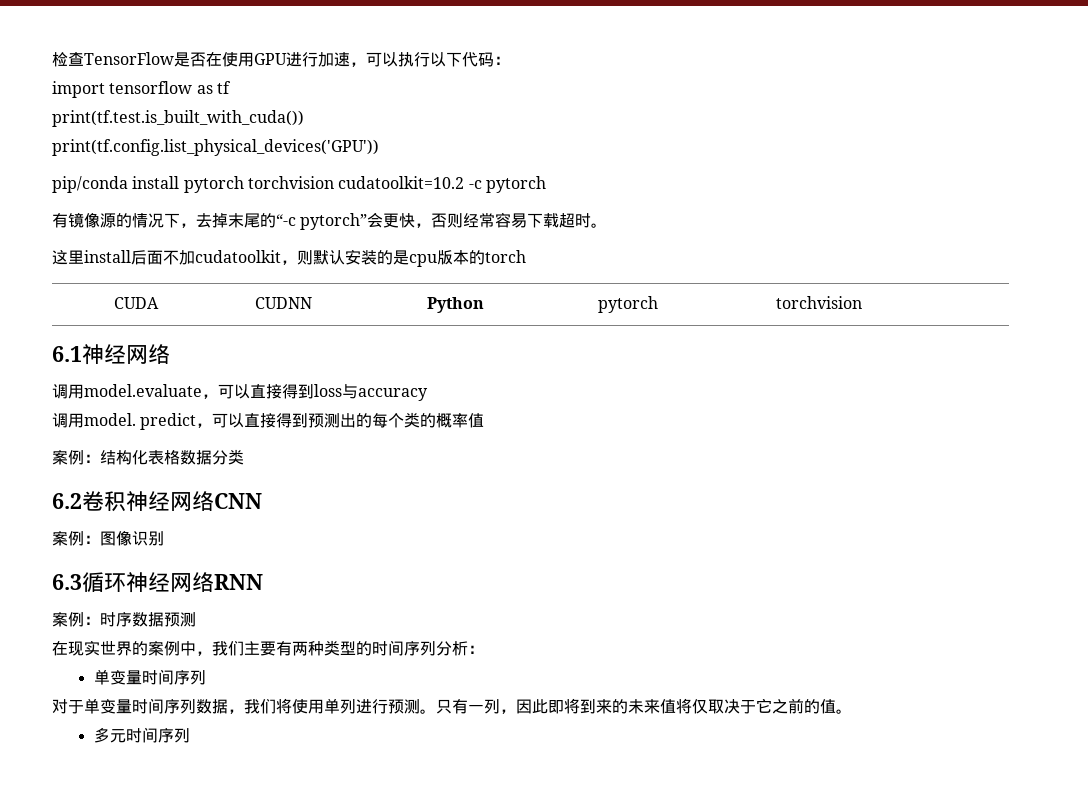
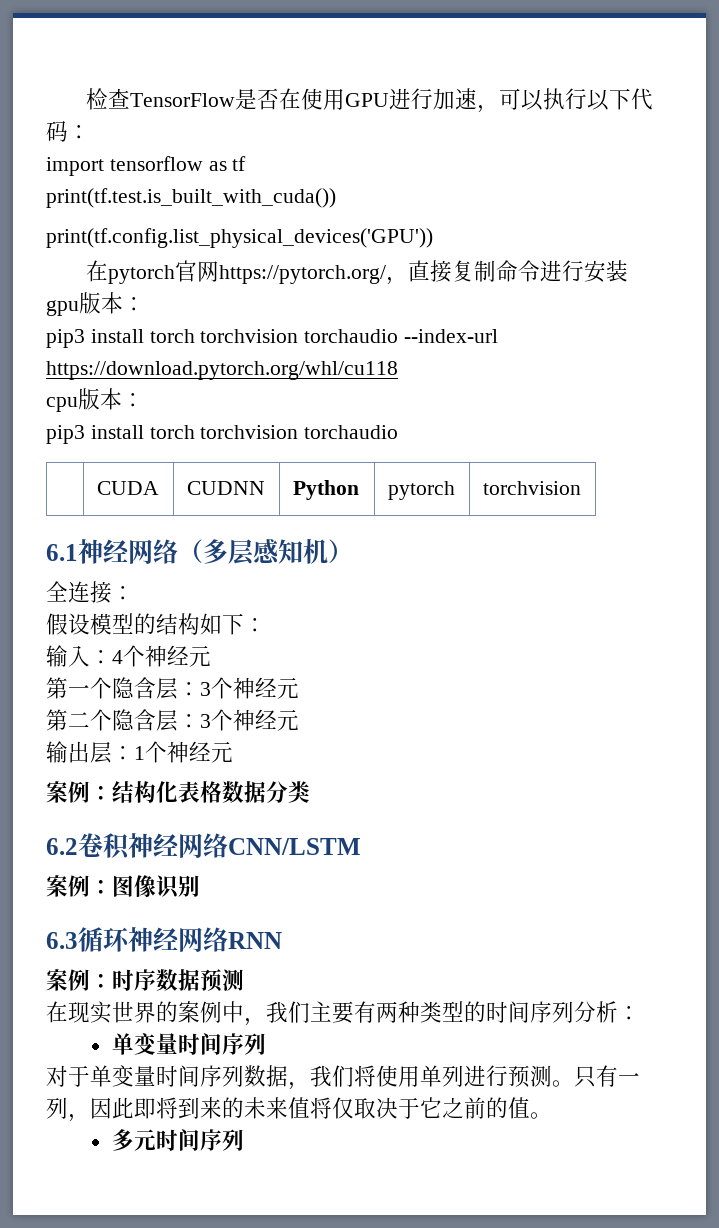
[52,176,546,193] [52,212,608,230] [52,249,526,267] pip/conda install pytorch torchvision cudatoolkit=10.2 -c pytorch // 有镜像源的情况下，去掉末尾的“-c pytorch”会更快，否则经常容易下载超时。 // 这里install后面不加cudatoolkit，则默认安装的是cpu版本的torch -> [86,260,629,285] [46,292,145,316] [46,329,499,348] [46,361,398,380] [46,388,144,412] [46,425,399,444] 在pytorch官网https://pytorch.org/，直接复制命令进行安装 // gpu版本： // pip3 install torch torchvision torchaudio --index-url https://download.pytorch.org/whl/cu118 // cpu版本： // pip3 install torch torchvision torchaudio
[52,384,428,401] [52,412,485,430] // 调用model.evaluate，可以直接得到loss与accuracy // 调用model. predict，可以直接得到预测出的每个类的概率值 -> [178,539,353,565] [46,581,134,603] [46,613,266,635] [46,645,211,667] [46,677,299,700] [46,709,299,732] [46,741,233,764] （多层感知机） // 全连接： // 假设模型的结构如下： // 输入：4个神经元 // 第一个隐含层：3个神经元 // 第二个隐含层：3个神经元 // 输出层：1个神经元
[214,493,262,509] CNN -> [228,838,361,855] CNN/LSTM

